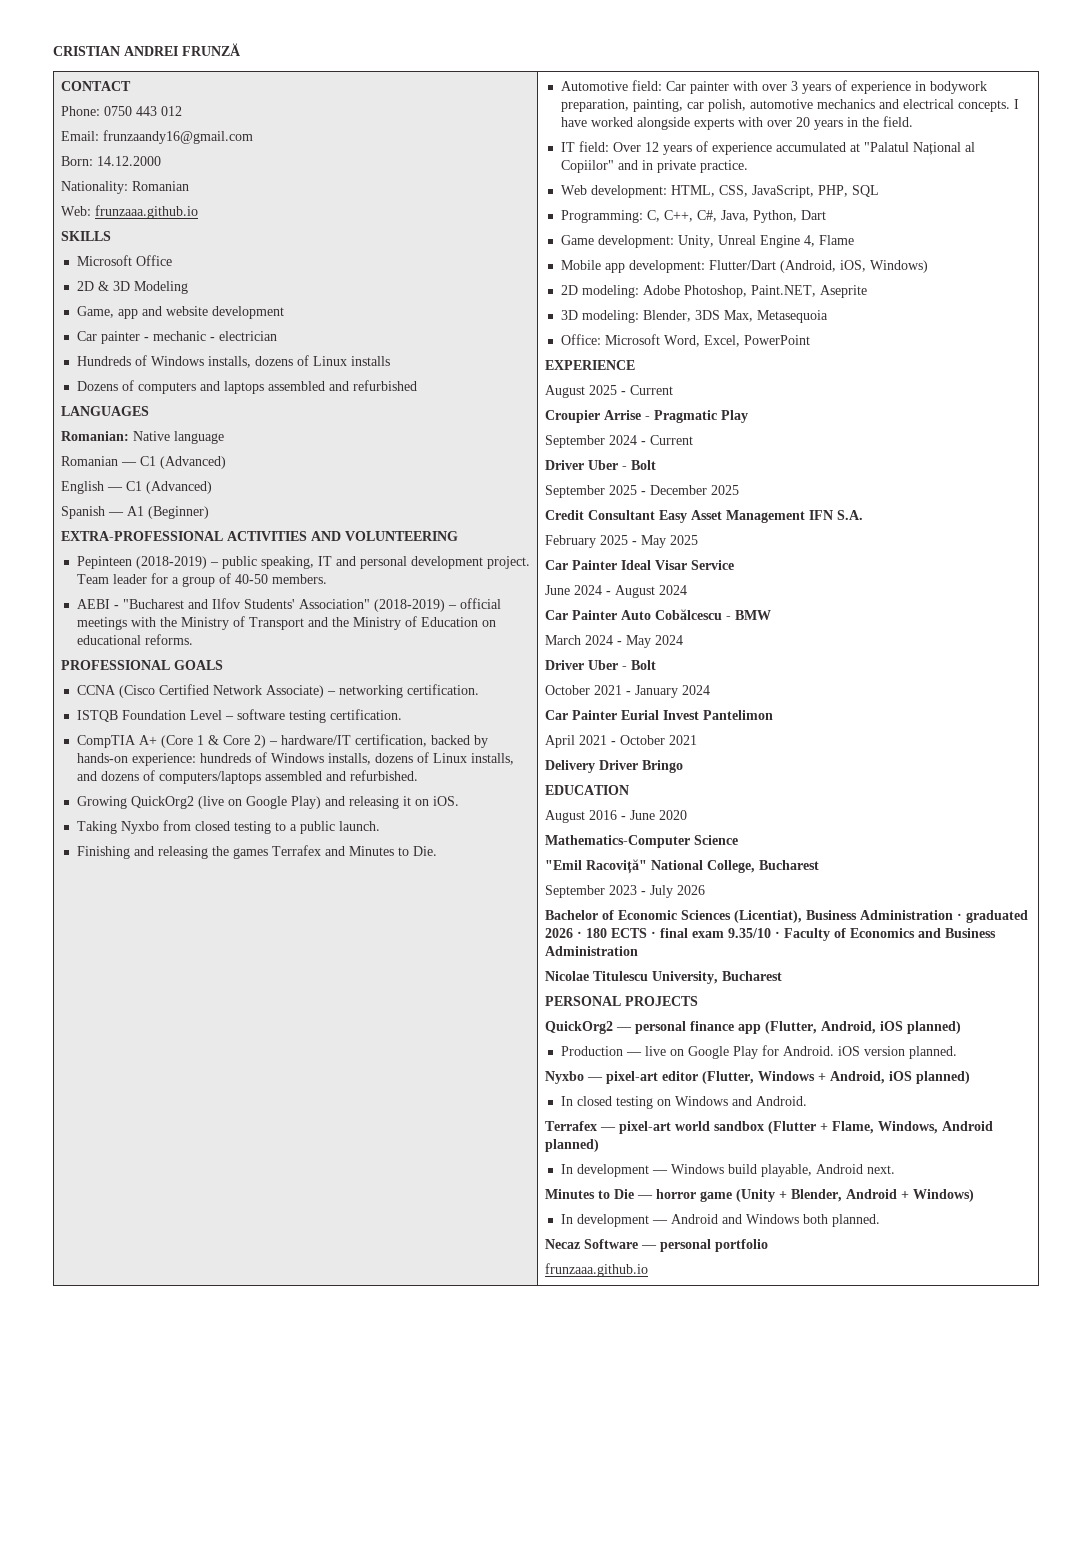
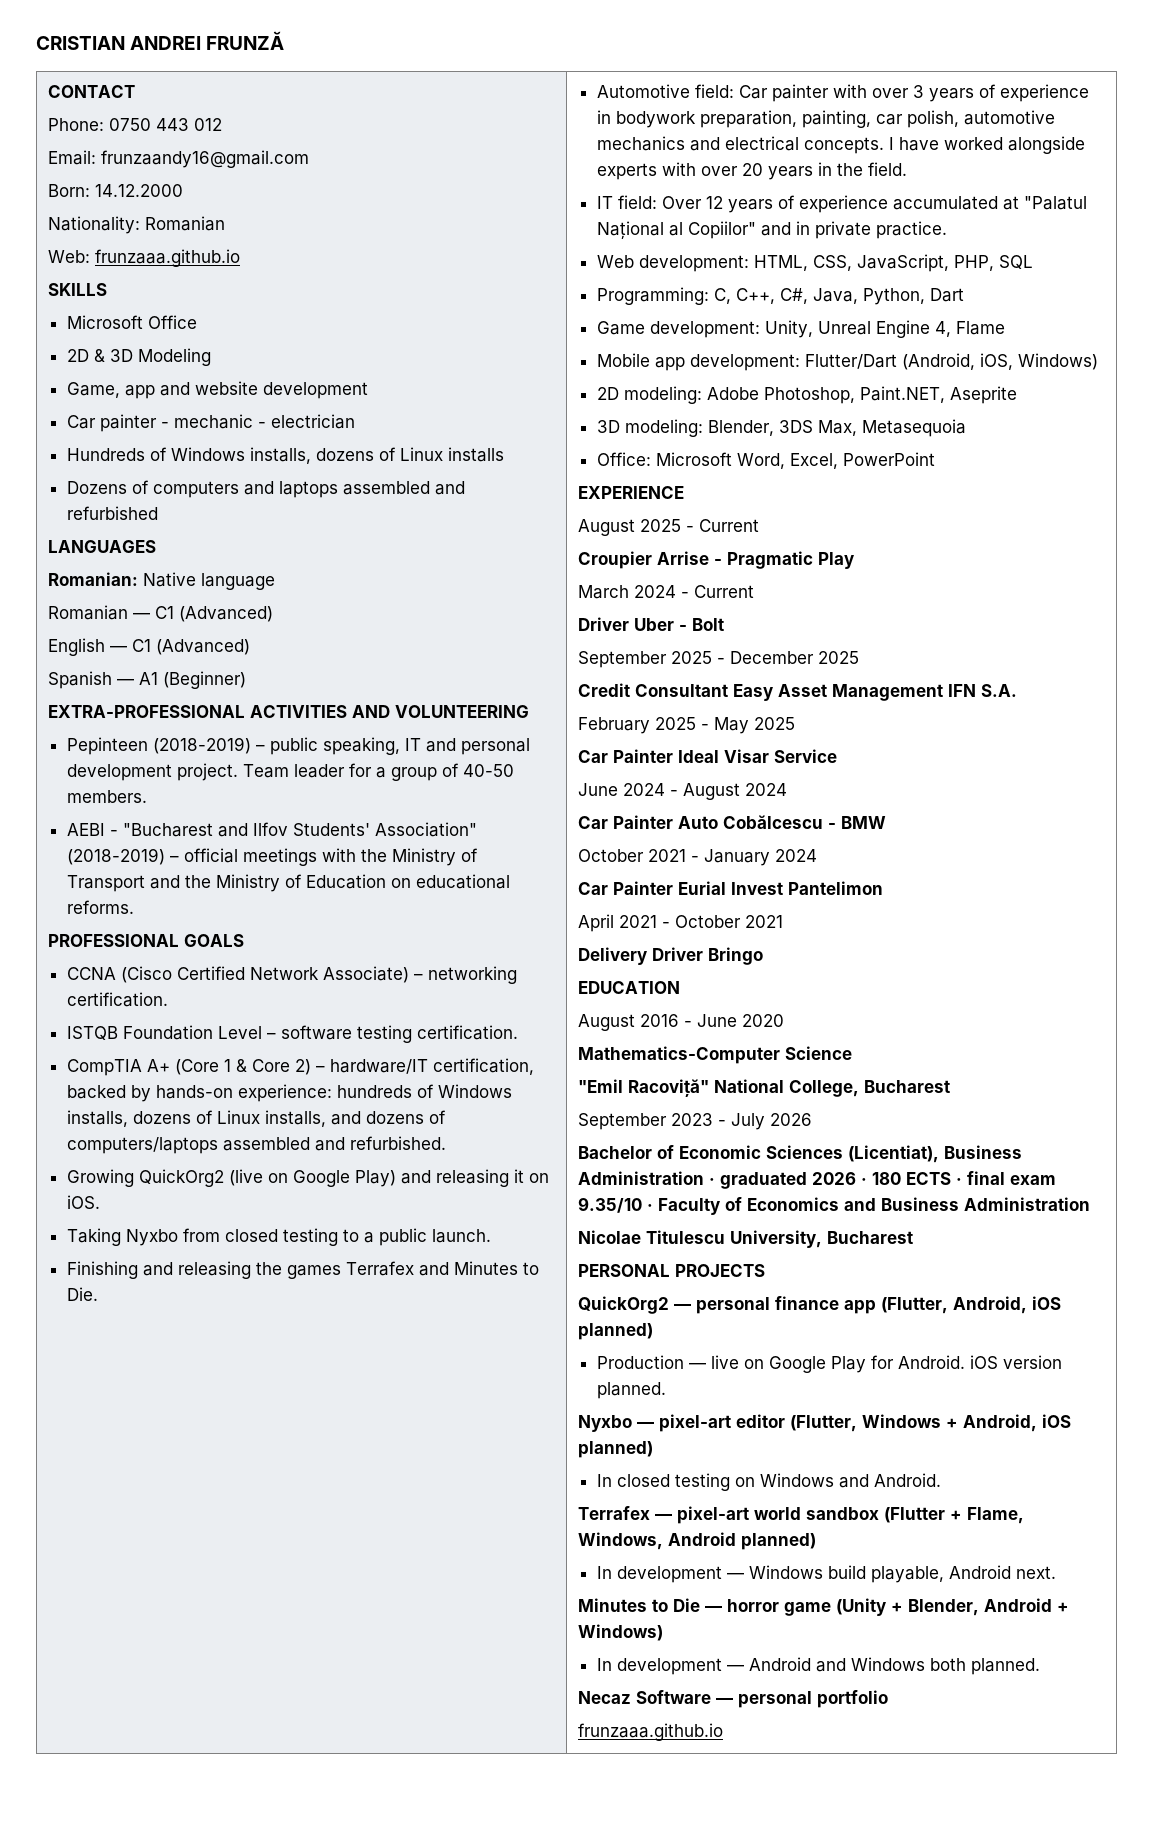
[545,435,606,448] September -> [577,585,629,599] March
[545,635,684,648] [545,660,657,670] // March 2024 - May 2024 // Driver Uber - Bolt -> (886, 822) none

